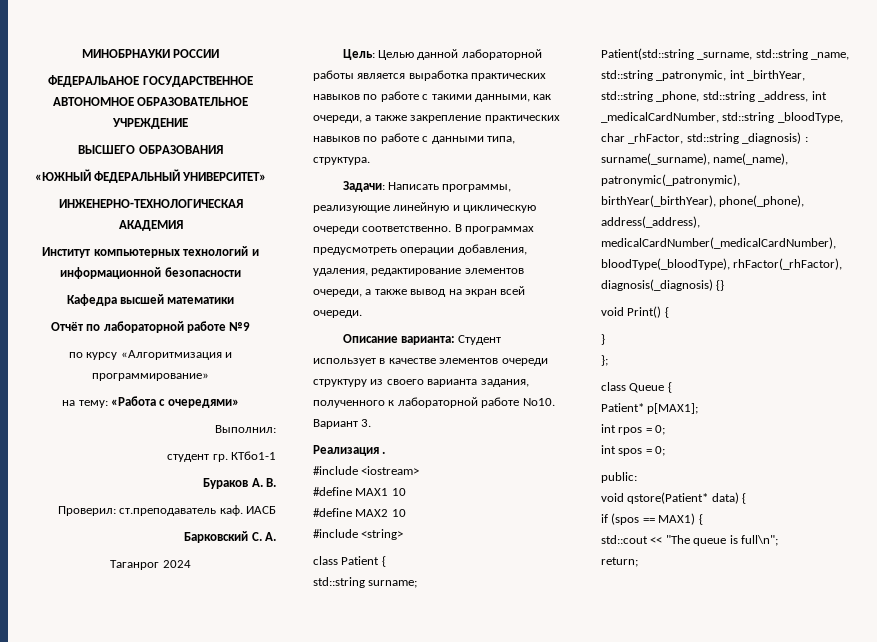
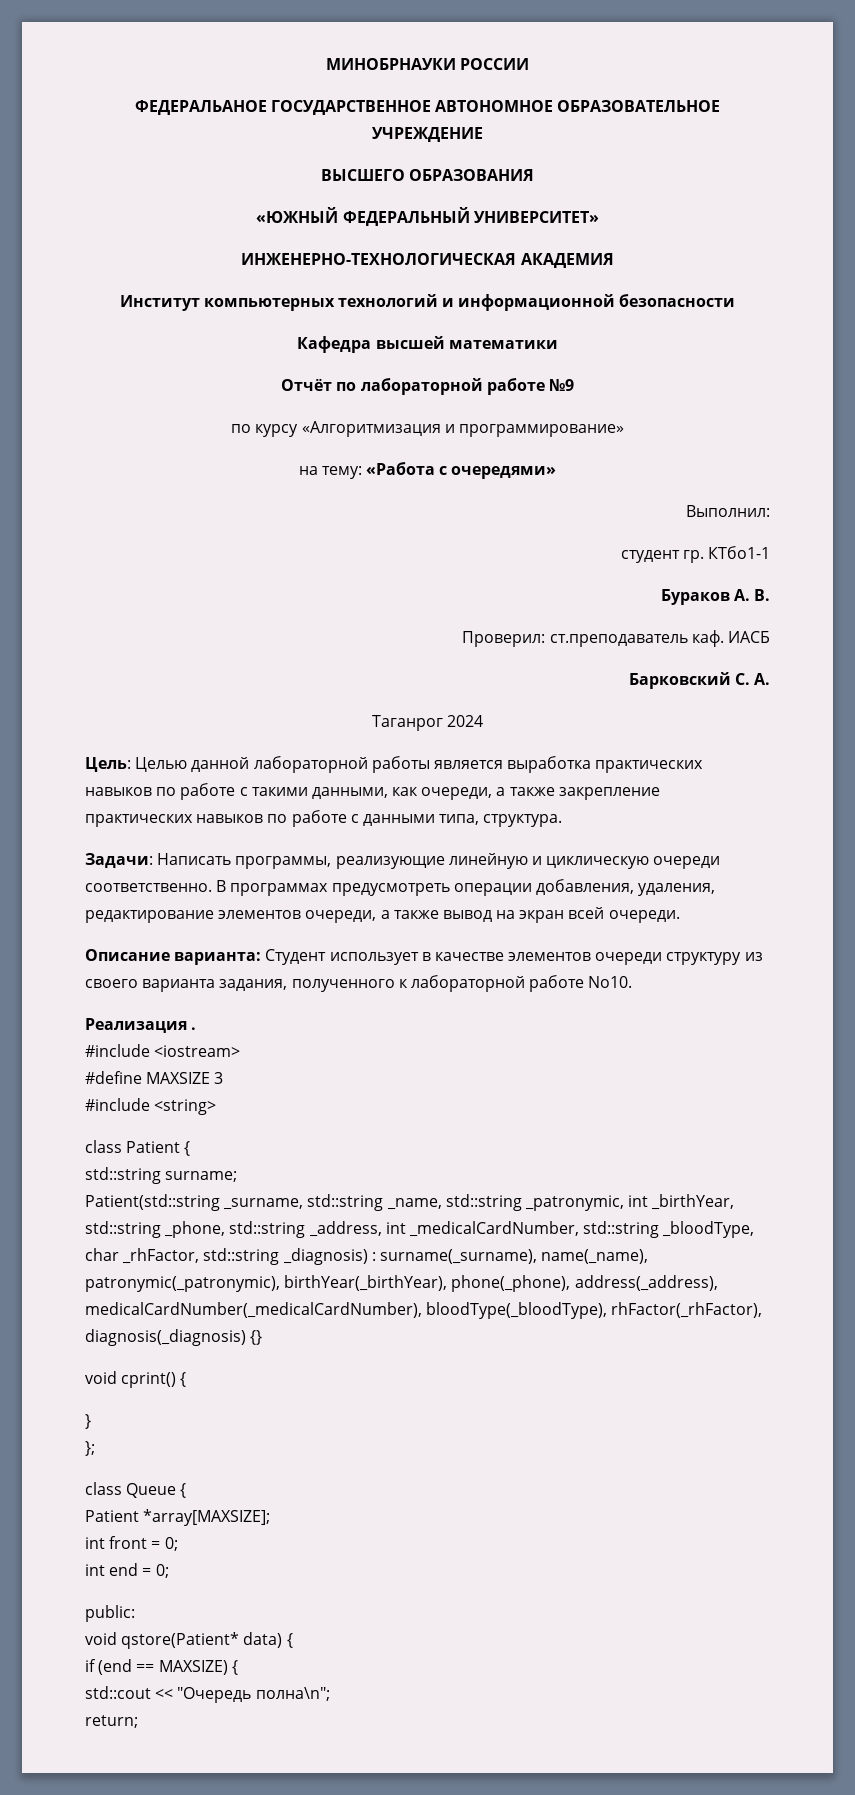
[313,419,372,429] Вариант 3. -> (633, 982) none
[355,488,406,496] [313,508,406,517] MAX1 10 // #define MAX2 10 -> [146,1072,224,1084] MAXSIZE 3
[627,306,662,318] Print() -> [121,1372,177,1388] cprint()
[601,403,699,414] [601,424,643,435] Patient* p[MAX1]; // int rpos -> [85,1509,271,1526] [85,1536,148,1549] Patient *array[MAXSIZE]; // int front
[618,448,643,456] spos -> [109,1563,139,1576] end
[611,513,696,525] (spos == MAX1) -> [98,1659,228,1675] (end == MAXSIZE)
[665,535,778,546] "The queue is full\n"; -> [177,1687,330,1703] "Очередь полна\n";

